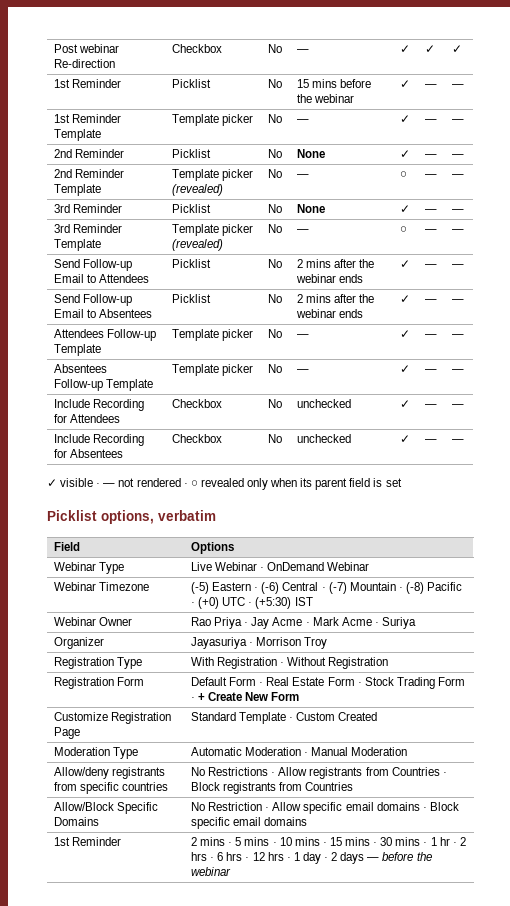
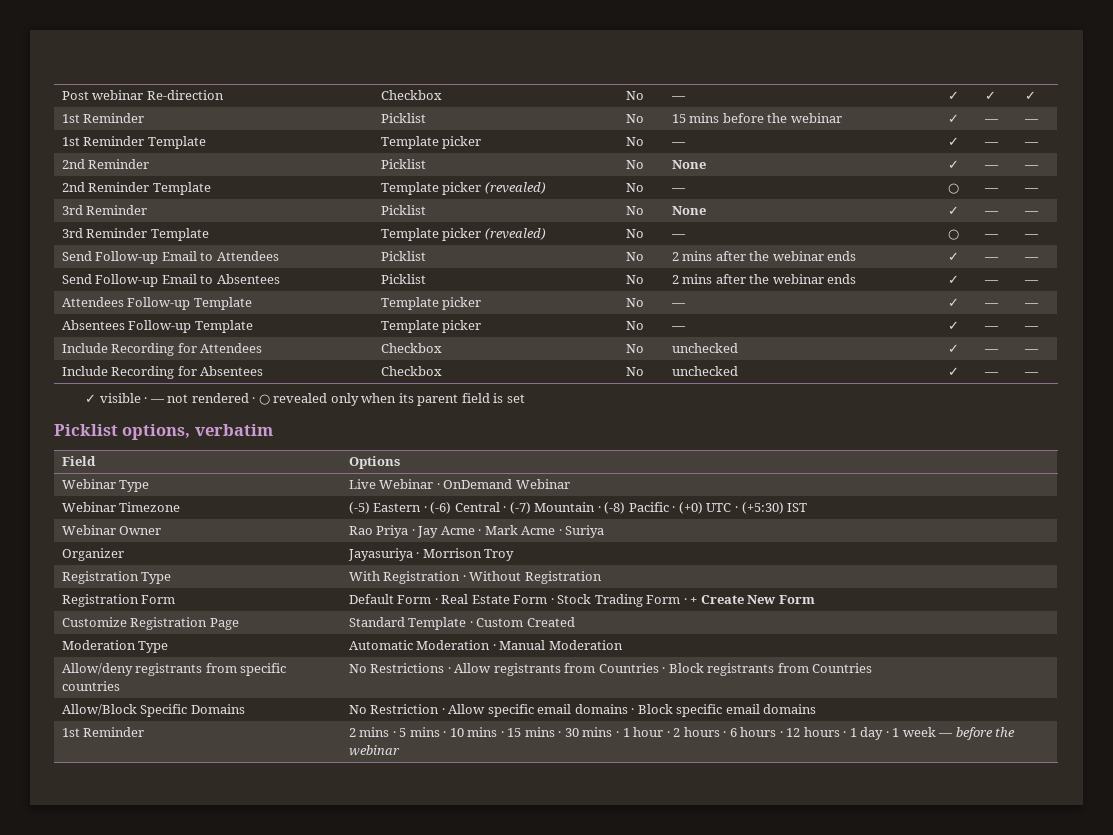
[439,837,466,846] [191,852,208,861] hr · 2 hrs -> [633,727,720,737] hour · 2 hours
[226,852,243,861] hrs -> [740,727,777,737] hours
[267,852,284,861] hrs -> [803,727,840,737] hours
[331,852,365,864] 2 days -> [892,727,936,737] 1 week

